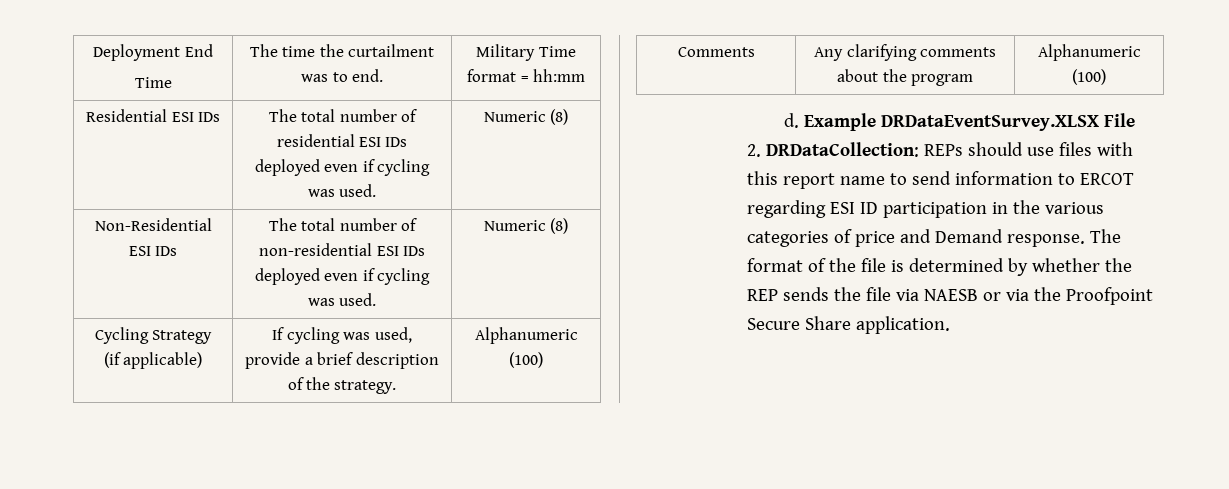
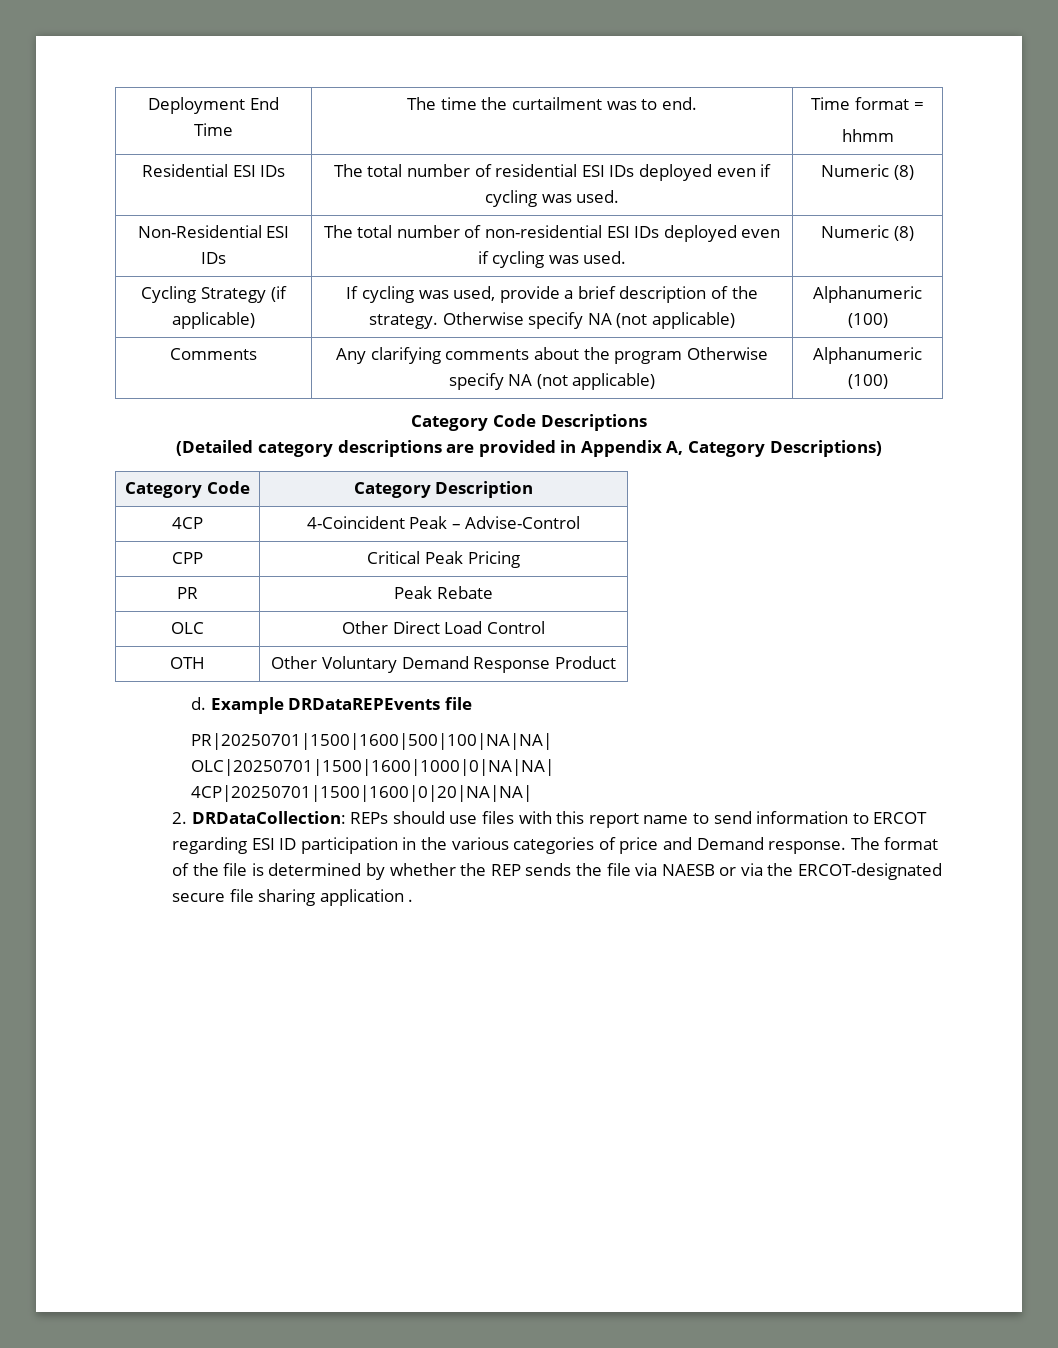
[476,44,536,61] Military -> (697, 103) none
[532,69,585,82] hh:mm -> [841,129,894,142] // hhmm
(397, 387) none -> [442,312,735,329] Otherwise specify NA (not applicable)
[1037,44,1141,61] [1072,69,1106,85] [783,113,1135,131] | Alphanumeric (100) // d. Example DRDataEventSurvey.XLSX File -> [686,347,768,360] [448,373,656,390] [813,347,922,364] [847,374,888,389] [411,414,647,431] [176,440,882,457] [125,481,250,498] [353,481,534,498] [172,517,203,529] [306,516,581,529] [172,552,203,564] [367,551,520,568] [177,587,198,599] [394,586,493,599] [171,622,204,634] [342,621,545,634] [170,657,205,669] [271,656,616,673] [191,697,472,714] [191,733,553,750] [191,759,555,776] [191,785,533,802] Otherwise specify NA (not applicable) | Alphanumeric (100) // Category Code Descriptions // (Detailed category descriptions are provided in Appendix A, Category Descriptions) // Category Code | Category Description // 4CP | 4-Coincident Peak – Advise-Control // CPP | Critical Peak Pricing // PR | Peak Rebate // OLC | Other Direct Load Control // OTH | Other Voluntary Demand Response Product // d. Example DRDataREPEvents file // PR|20250701|1500|1600|500|100|NA|NA| // OLC|20250701|1500|1600|1000|0|NA|NA| // 4CP|20250701|1500|1600|0|20|NA|NA|
[1065,287,1153,305] [746,316,950,334] Proofpoint Secure Share application. -> [798,863,943,880] [172,889,414,906] ERCOT-designated secure file sharing application .

